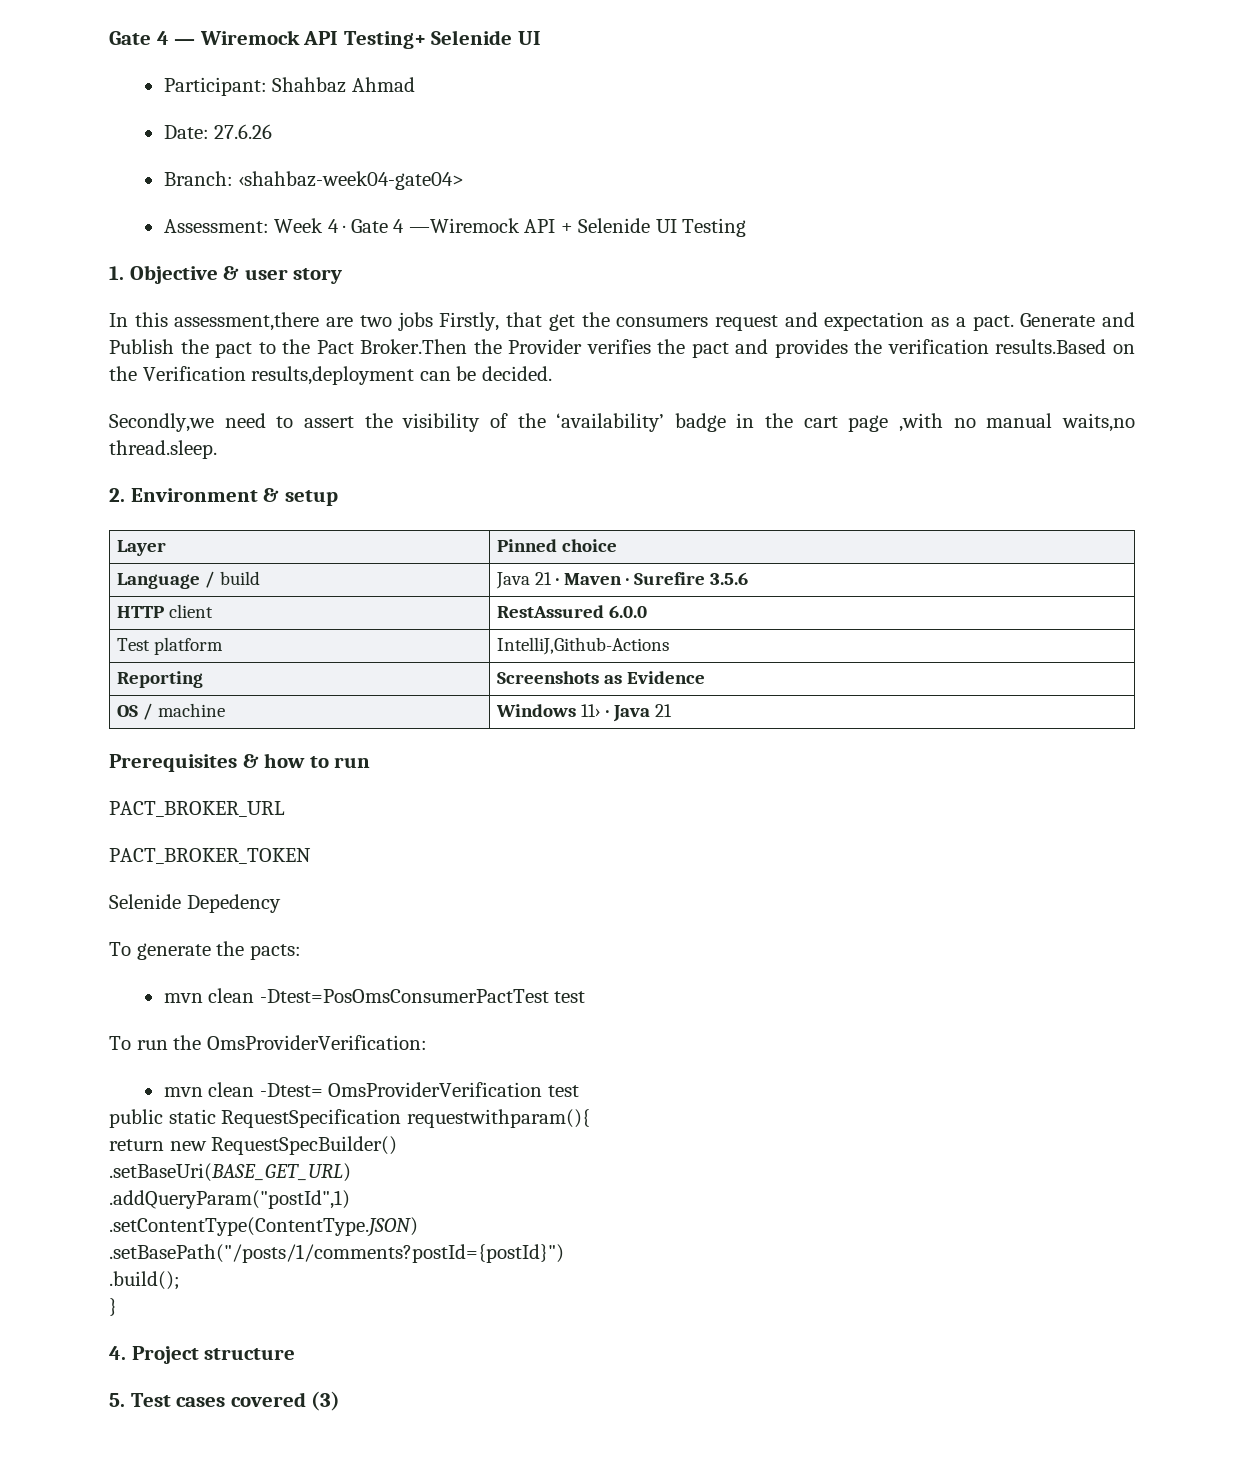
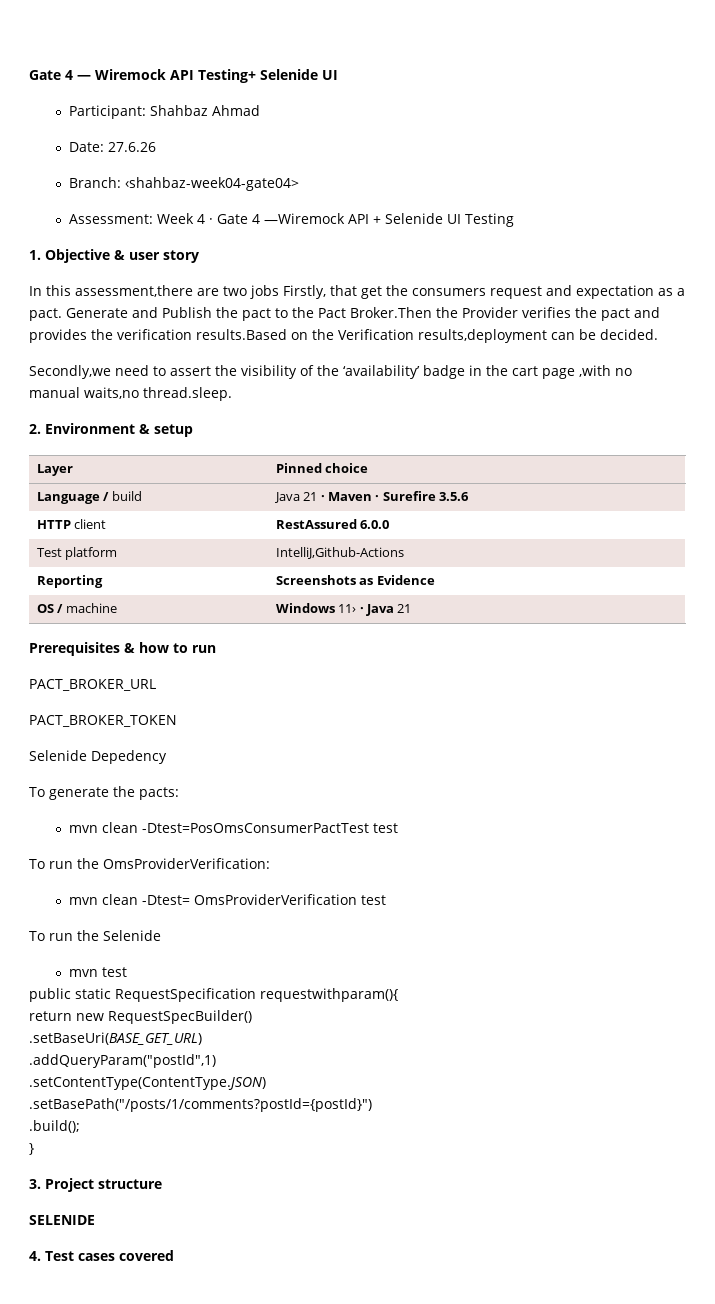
(579, 1091) none -> [29,930,161,941] [69,967,128,977] // To run the Selenide // mvn test
[109,1346,126,1360] 4. -> [29,1179,41,1189] 3.
[109,1393,125,1407] 5. -> [29,1215,95,1225] [29,1251,41,1261] SELENIDE // 4.
[311,1391,341,1411] (3) -> (174, 1255) none

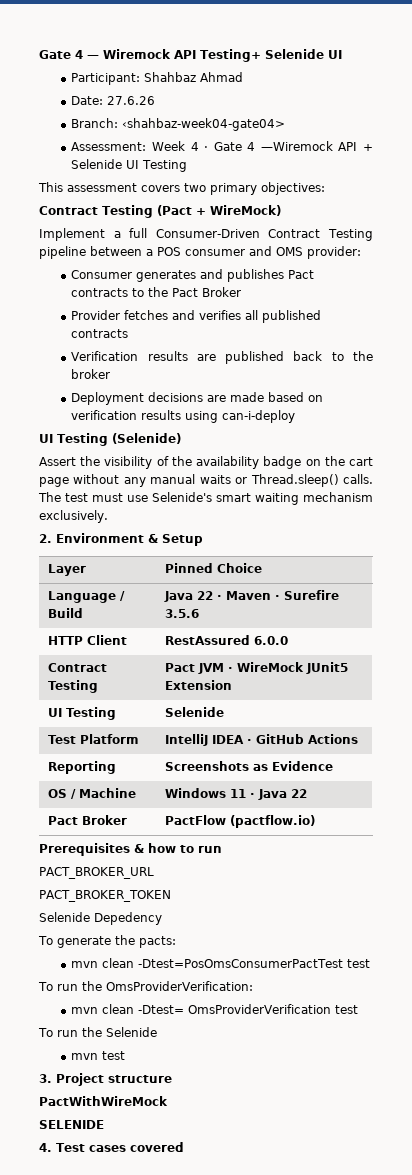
[29,249,199,263] [29,285,685,299] [29,307,660,321] [29,329,658,343] [29,365,632,379] [29,387,232,401] 1. Objective & user story // In this assessment,there are two jobs Firstly, that get the consumers request and expectation as a pact. Generate and Publish the pact to the Pact Broker.Then the Provider verifies the pact and provides the verification results.Based on the Verification results,deployment can be decided. // Secondly,we need to assert the visibility of the ‘availability’ badge in the cart page ,with no manual waits,no thread.sleep. -> [38,182,325,195] [39,205,281,218] [39,228,374,241] [39,246,361,259] [71,269,315,282] [71,287,242,297] [71,310,322,323] [71,329,129,338] [71,351,374,364] [71,369,111,379] [71,392,324,405] [71,410,296,423] [39,433,181,446] [39,456,374,469] [39,474,373,487] [38,492,373,505] [39,510,108,523] This assessment covers two primary objectives: // Contract Testing (Pact + WireMock) // Implement a full Consumer-Driven Contract Testing pipeline between a POS consumer and OMS provider: // Consumer generates and publishes Pact contracts to the Pact Broker // Provider fetches and verifies all published contracts // Verification results are published back to the broker // Deployment decisions are made based on verification results using can-i-deploy // UI Testing (Selenide) // Assert the visibility of the availability badge on the cart page without any manual waits or Thread.sleep() calls. The test must use Selenide's smart waiting mechanism exclusively.
[154,424,193,437] setup -> [162,534,203,546] Setup
[325,463,369,473] choice -> [216,563,262,573] Choice
[111,491,142,501] [273,492,318,503] build | Java 21 -> [47,608,83,618] [163,591,213,602] Build | Java 22
[74,519,107,529] client -> [86,635,127,645] Client
[36,547,118,560] [275,547,404,559] Test platform | IntelliJ,Github-Actions -> [47,663,107,672] [47,680,99,693] [164,662,348,674] [164,680,232,690] [47,707,117,720] [164,707,224,717] [47,734,140,744] [164,734,358,746] Contract Testing | Pact JVM · WireMock JUnit5 Extension // UI Testing | Selenide // Test Platform | IntelliJ IDEA · GitHub Actions
[65,603,117,613] machine -> [78,788,136,798] Machine
[338,604,357,613] 11› -> [229,789,246,798] 11
[397,604,412,613] 21 -> [290,789,307,798] [47,815,127,825] [164,815,315,828] 22 // Pact Broker | PactFlow (pactflow.io)
[29,988,398,1002] [29,1010,252,1024] [29,1032,202,1045] [29,1054,216,1068] [29,1077,266,1090] [29,1098,372,1112] [29,1120,80,1133] [29,1143,34,1155] // public static RequestSpecification requestwithparam(){ // return new RequestSpecBuilder() // .setBaseUri(BASE_GET_URL) // .addQueryParam("postId",1) // .setContentType(ContentType.JSON) // .setBasePath("/posts/1/comments?postId={postId}") // .build(); // } -> (126, 1055) none
(162, 1184) none -> [39,1096,168,1106] // PactWithWireMock

